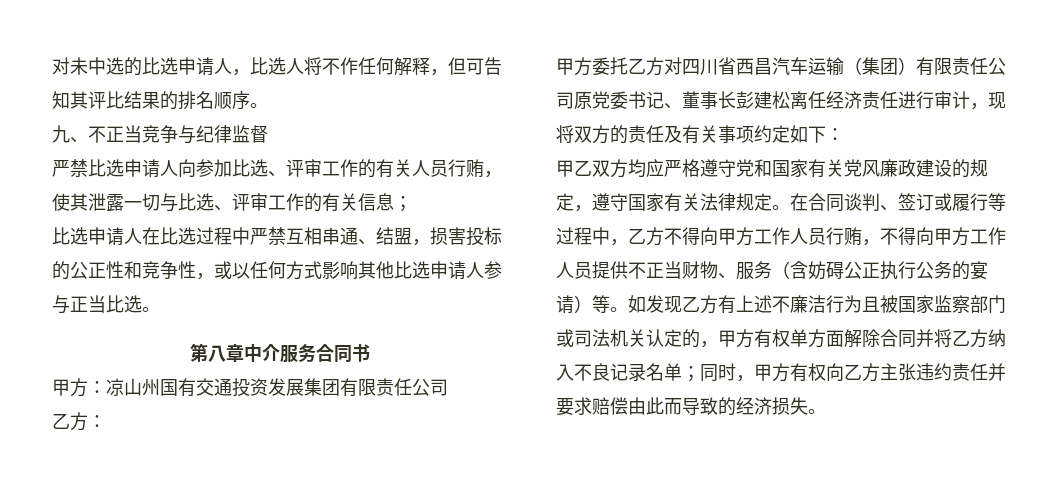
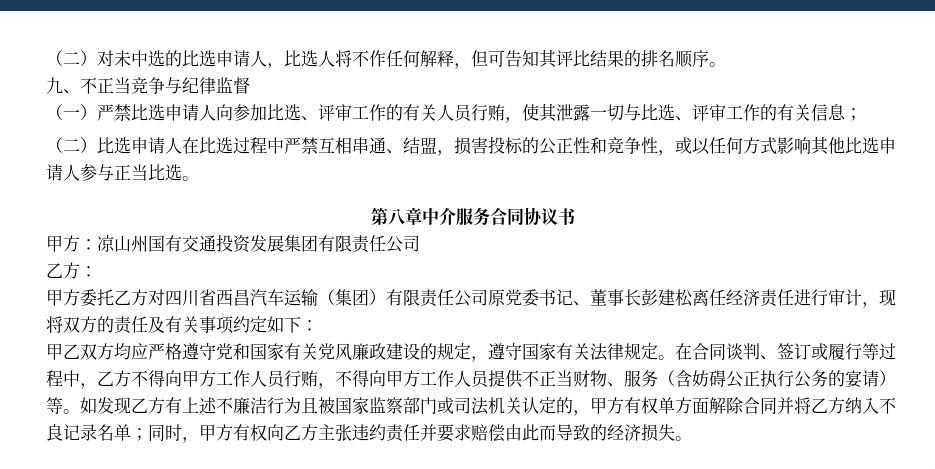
(52, 66) none -> [46,50,97,66] （二）
(268, 134) none -> [46,104,97,120] （一）
(412, 204) none -> [46,137,97,153] （二）
(352, 354) none -> [524,207,558,225] 协议

